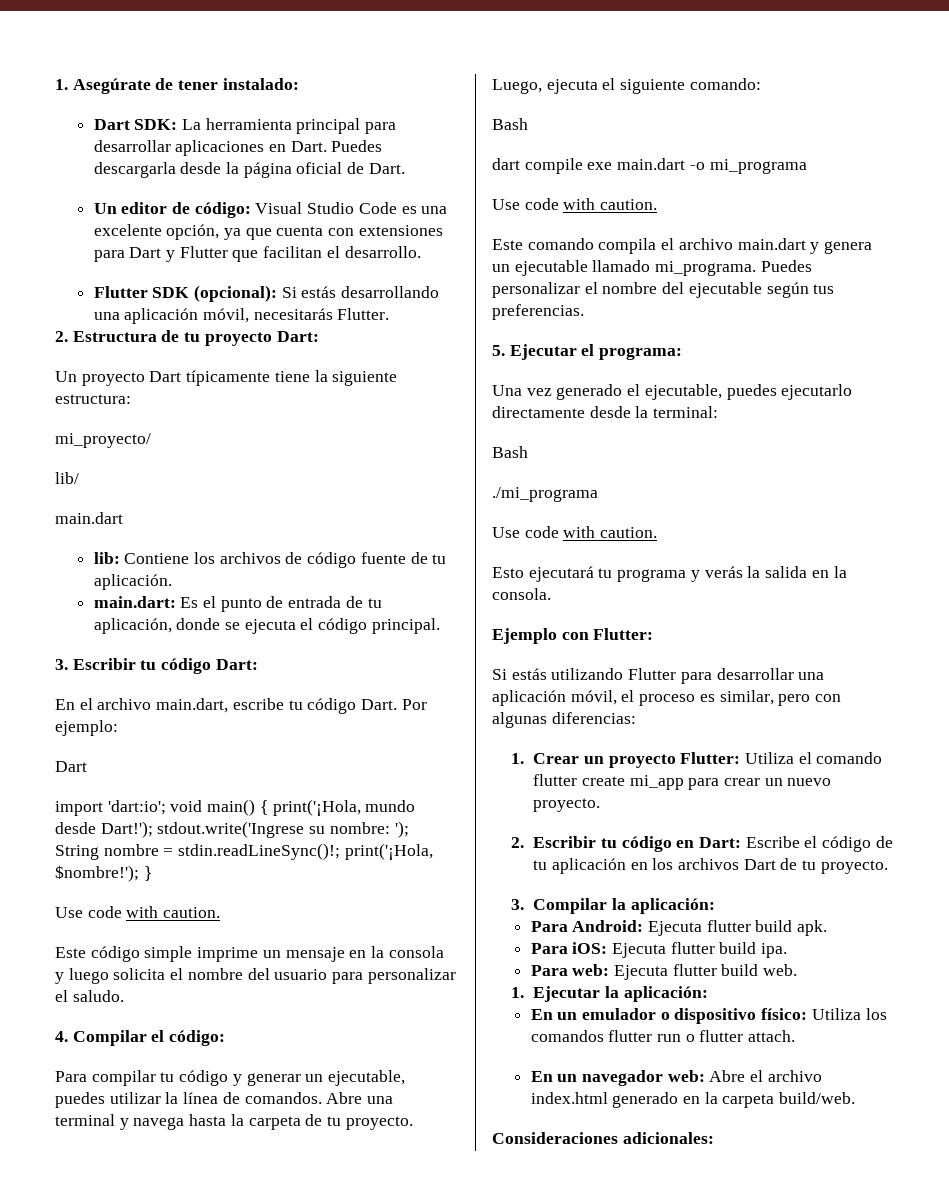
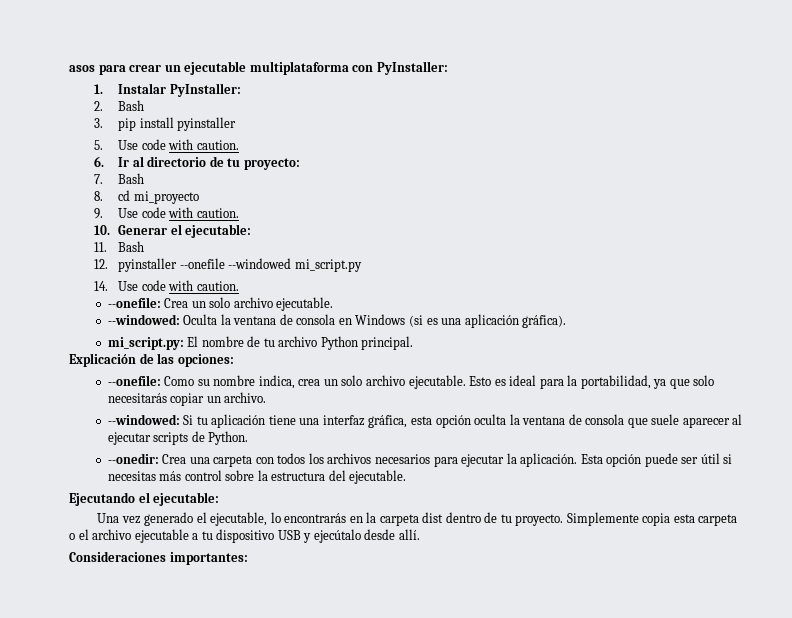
[55,78,299,94] [93,118,397,134] [93,140,383,156] [93,162,405,178] [93,202,448,218] [93,224,443,240] [93,246,421,262] [93,285,440,302] [93,308,390,324] [55,330,319,346] [55,370,398,386] [55,394,131,404] [55,433,151,448] [55,472,79,484] [55,512,123,524] [93,552,447,568] [93,574,172,590] [93,596,382,612] [93,618,440,634] [55,658,258,674] [55,698,427,714] [55,720,118,736] [55,761,87,772] [55,799,416,816] [55,821,409,838] [55,843,433,860] [55,865,152,882] [55,906,221,918] [55,946,444,962] [55,968,456,984] [55,990,124,1002] [55,1030,226,1046] [55,1070,406,1086] [55,1092,394,1108] [55,1114,413,1130] [492,78,761,94] [492,118,528,130] [492,158,807,174] [492,198,658,210] [492,238,873,254] [492,260,812,276] [492,282,835,298] [492,304,584,320] [492,344,683,360] 1. Asegúrate de tener instalado: // Dart SDK: La herramienta principal para desarrollar aplicaciones en Dart. Puedes descargarla desde la página oficial de Dart. // Un editor de código: Visual Studio Code es una excelente opción, ya que cuenta con extensiones para Dart y Flutter que facilitan el desarrollo. // Flutter SDK (opcional): Si estás desarrollando una aplicación móvil, necesitarás Flutter. // 2. Estructura de tu proyecto Dart: // Un proyecto Dart típicamente tiene la siguiente estructura: // mi_proyecto/ // lib/ // main.dart // lib: Contiene los archivos de código fuente de tu aplicación. // main.dart: Es el punto de entrada de tu aplicación, donde se ejecuta el código principal. // 3. Escribir tu código Dart: // En el archivo main.dart, escribe tu código Dart. Por ejemplo: // Dart // import 'dart:io'; void main() { print('¡Hola, mundo desde Dart!'); stdout.write('Ingrese su nombre: '); String nombre = stdin.readLineSync()!; print('¡Hola, $nombre!'); } // Use code with caution. // Este código simple imprime un mensaje en la consola y luego solicita el nombre del usuario para personalizar el saludo. // 4. Compilar el código: // Para compilar tu código y generar un ejecutable, puedes utilizar la línea de comandos. Abre una terminal y navega hasta la carpeta de tu proyecto. Luego, ejecuta el siguiente comando: // Bash // dart compile exe main.dart -o mi_programa // Use code with caution. // Este comando compila el archivo main.dart y genera un ejecutable llamado mi_programa. Puedes personalizar el nombre del ejecutable según tus preferencias. // 5. Ejecutar el programa: -> [69,61,448,75] [93,83,241,97] [93,100,145,111] [93,117,237,131] [93,139,239,150] [93,156,300,170] [93,173,145,184] [93,190,199,204] [93,207,239,219] [93,224,252,238] [93,241,145,252] [93,258,362,272] [93,280,239,291] [107,297,334,311] [107,314,567,328] [107,336,414,350] [69,353,234,367] [107,375,715,389] [107,392,267,406] [107,414,743,428] [107,431,249,445] [107,453,733,467] [107,470,407,484] [69,492,220,506] asos para crear un ejecutable multiplataforma con PyInstaller: // 1. Instalar PyInstaller: // 2. Bash // 3. pip install pyinstaller // 5. Use code with caution. // 6. Ir al directorio de tu proyecto: // 7. Bash // 8. cd mi_proyecto // 9. Use code with caution. // 10. Generar el ejecutable: // 11. Bash // 12. pyinstaller --onefile --windowed mi_script.py // 14. Use code with caution. // --onefile: Crea un solo archivo ejecutable. // --windowed: Oculta la ventana de consola en Windows (si es una aplicación gráfica). // mi_script.py: El nombre de tu archivo Python principal. // Explicación de las opciones: // --onefile: Como su nombre indica, crea un solo archivo ejecutable. Esto es ideal para la portabilidad, ya que solo necesitarás copiar un archivo. // --windowed: Si tu aplicación tiene una interfaz gráfica, esta opción oculta la ventana de consola que suele aparecer al ejecutar scripts de Python. // --onedir: Crea una carpeta con todos los archivos necesarios para ejecutar la aplicación. Esta opción puede ser útil si necesitas más control sobre la estructura del ejecutable. // Ejecutando el ejecutable:
[726,384,853,400] [492,406,719,418] [492,446,528,458] [492,487,598,502] [492,526,658,538] [492,566,847,582] [492,588,551,600] [492,628,654,644] [492,668,825,684] [492,690,842,706] [492,712,636,728] [511,752,883,768] [533,774,832,790] [533,798,601,812] [511,836,893,852] [533,858,888,874] [511,898,715,914] [530,920,828,936] [530,942,788,958] [530,964,798,980] [511,986,708,1002] [530,1008,887,1024] [530,1030,796,1042] [530,1070,822,1086] [530,1092,856,1108] puedes ejecutarlo directamente desde la terminal: // Bash // ./mi_programa // Use code with caution. // Esto ejecutará tu programa y verás la salida en la consola. // Ejemplo con Flutter: // Si estás utilizando Flutter para desarrollar una aplicación móvil, el proceso es similar, pero con algunas diferencias: // 1. Crear un proyecto Flutter: Utiliza el comando flutter create mi_app para crear un nuevo proyecto. // 2. Escribir tu código en Dart: Escribe el código de tu aplicación en los archivos Dart de tu proyecto. // 3. Compilar la aplicación: // Para Android: Ejecuta flutter build apk. // Para iOS: Ejecuta flutter build ipa. // Para web: Ejecuta flutter build web. // 1. Ejecutar la aplicación: // En un emulador o dispositivo físico: Utiliza los comandos flutter run o flutter attach. // En un navegador web: Abre el archivo index.html generado en la carpeta build/web. -> [270,512,738,526] [69,529,420,543] lo encontrarás en la carpeta dist dentro de tu proyecto. Simplemente copia esta carpeta o el archivo ejecutable a tu dispositivo USB y ejecútalo desde allí.
[622,1132,714,1144] adicionales: -> [169,552,248,565] importantes:

